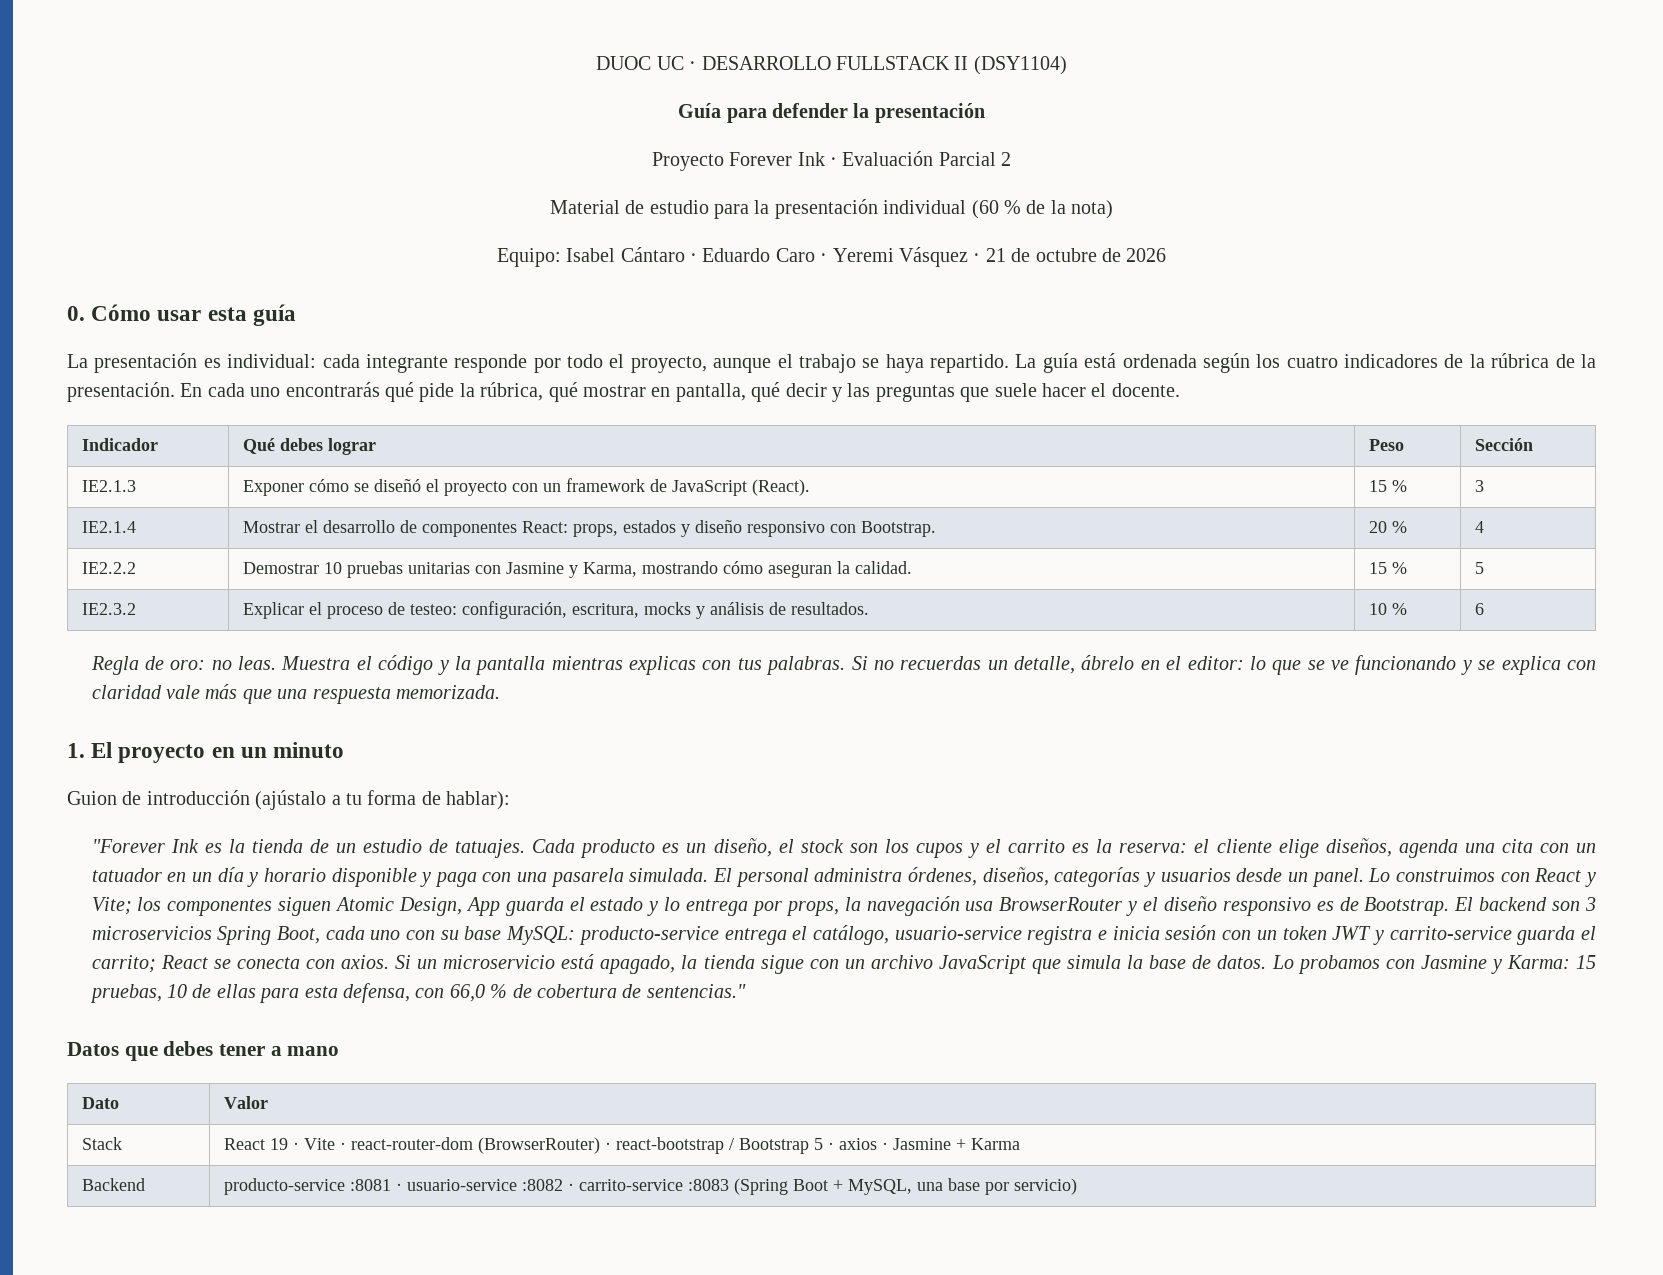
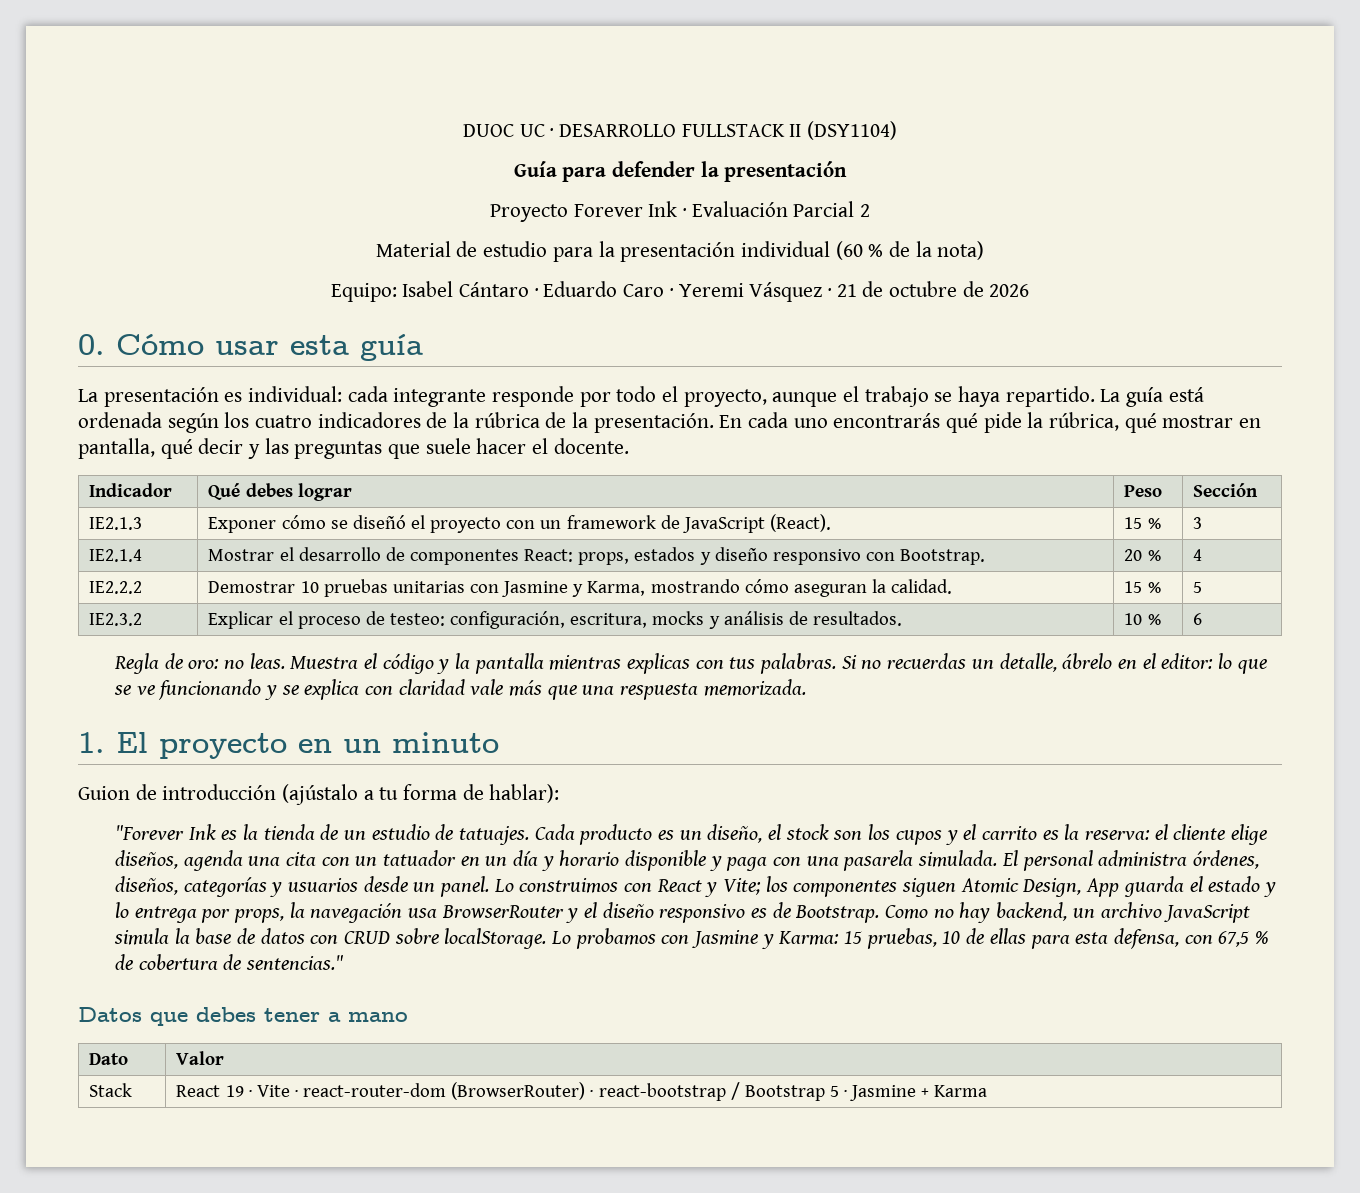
[1454,897,1597,911] [91,925,1597,945] [91,954,839,974] El backend son 3 microservicios Spring Boot, cada uno con su base MySQL: producto-service entrega el catálogo, usuario-service registra e inicia sesión con un token JWT y carrito-service guarda el carrito; React se conecta con axios. Si un microservicio está apagado, la tienda sigue con -> [885,902,1068,923] Como no hay backend,
[1032,959,1062,974] que -> (1251, 913) none
[1217,955,1267,969] datos. -> [260,928,547,949] datos con CRUD sobre localStorage.
[449,984,485,1002] 66,0 -> [1218,931,1250,947] 67,5
[838,1138,888,1150] axios · -> (848, 1093) none
[81,1178,145,1191] [223,1178,1077,1195] // Backend | producto-service :8081 · usuario-service :8082 · carrito-service :8083 (Spring Boot + MySQL, una base por servicio) -> (988, 1091) none

